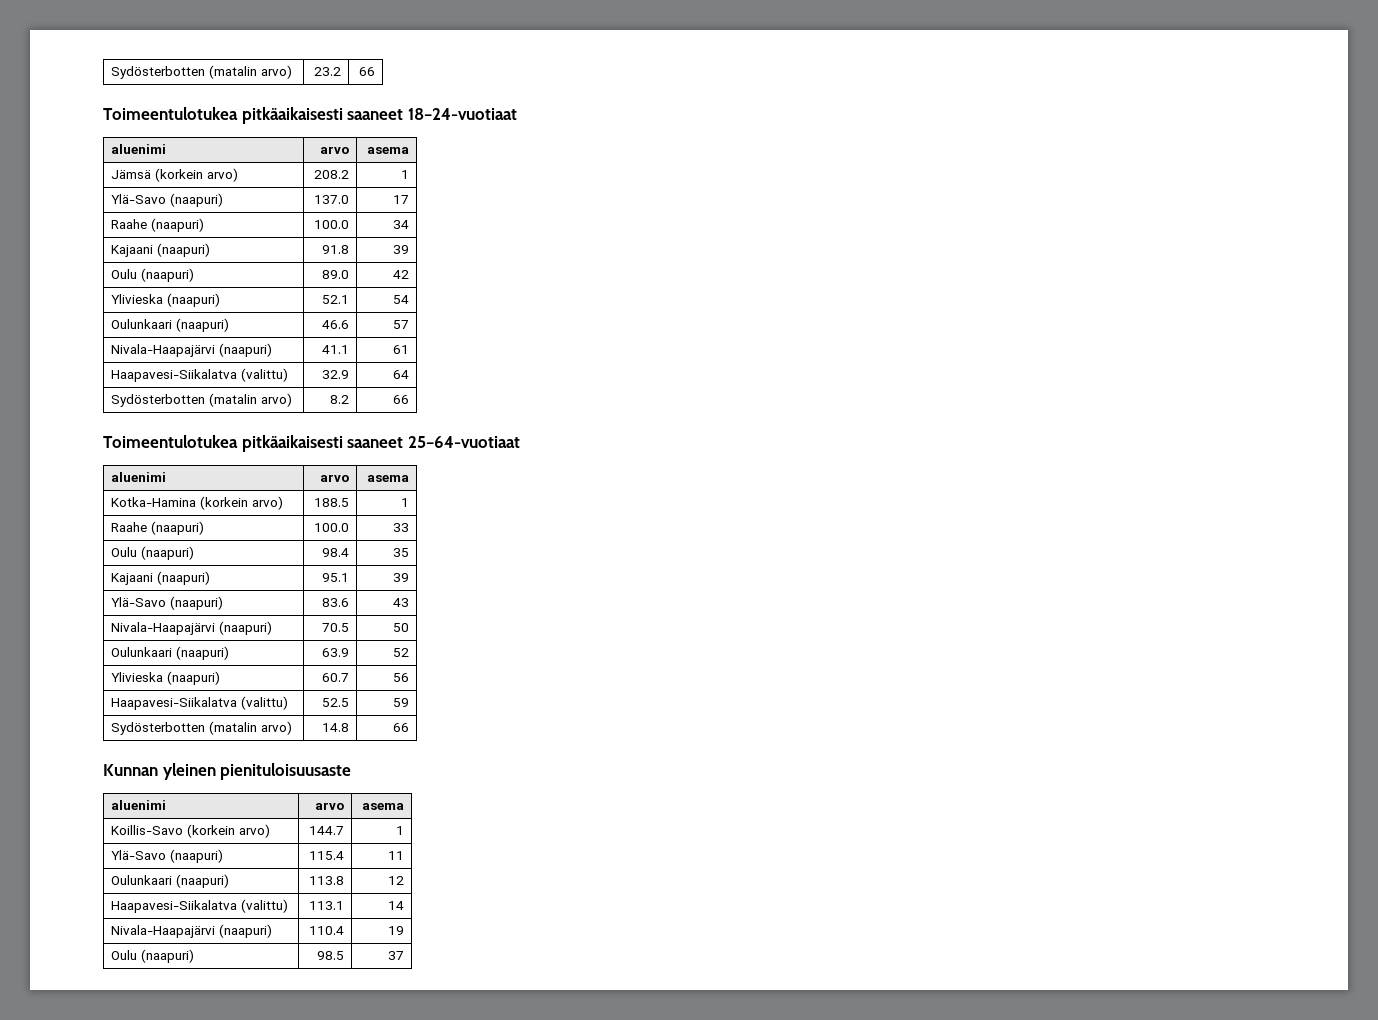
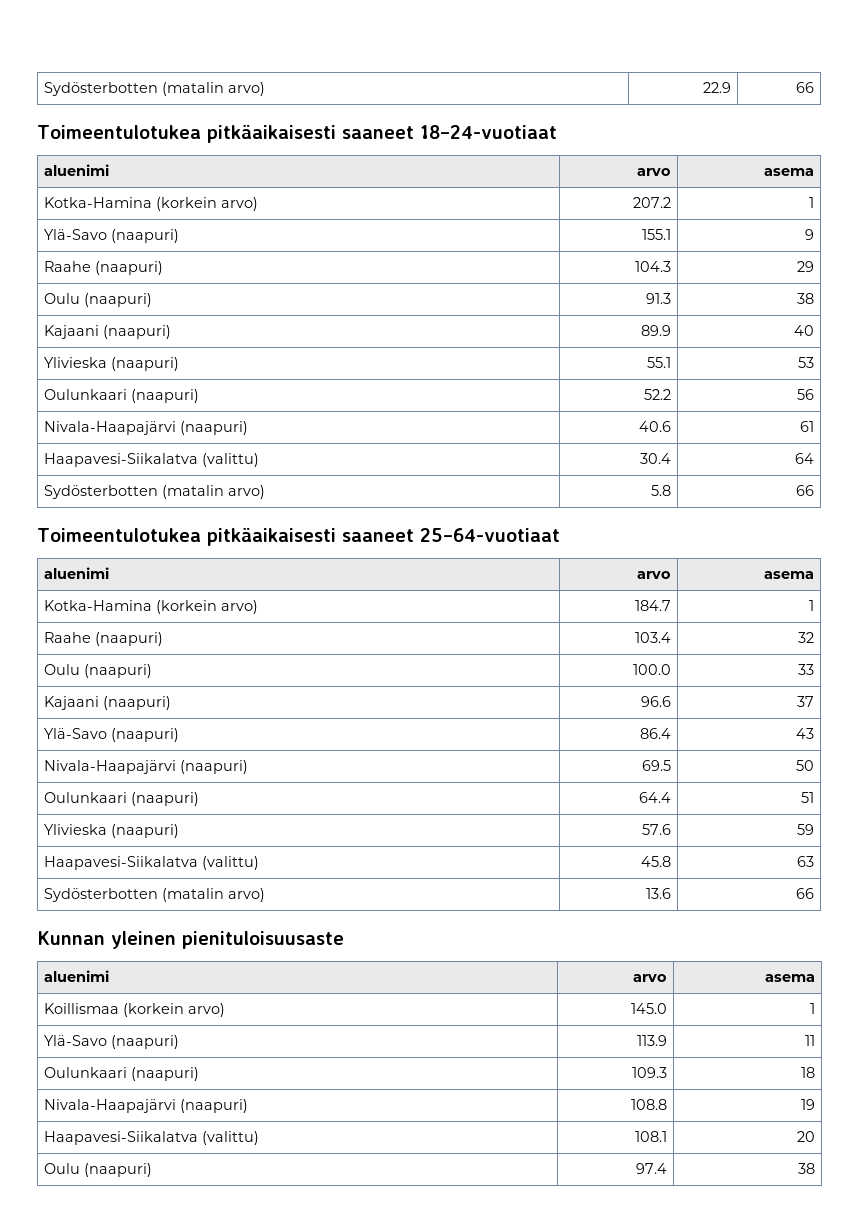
[111,65,293,79] [313,67,341,76] Sydösterbotten (matalin arvo) | 23.2 -> [44,82,266,96] [702,82,731,93] Sydösterbotten (matalin arvo) | 22.9
[111,168,239,182] [313,170,349,179] [400,170,409,179] [111,193,224,207] [313,195,349,204] [392,195,409,204] [111,218,205,232] [313,220,349,229] [392,220,409,229] [111,243,211,257] [321,245,349,254] [392,245,409,254] [111,268,195,282] [321,270,349,279] [392,270,409,279] [111,293,221,307] [321,295,349,304] [392,295,409,304] [111,318,230,332] [321,320,349,329] [392,320,409,329] [111,343,273,357] [321,345,349,354] Jämsä (korkein arvo) | 208.2 | 1 // Ylä-Savo (naapuri) | 137.0 | 17 // Raahe (naapuri) | 100.0 | 34 // Kajaani (naapuri) | 91.8 | 39 // Oulu (naapuri) | 89.0 | 42 // Ylivieska (naapuri) | 52.1 | 54 // Oulunkaari (naapuri) | 46.6 | 57 // Nivala-Haapajärvi (naapuri) | 41.1 -> [44,197,259,211] [632,197,671,208] [808,197,814,208] [44,229,180,243] [641,229,671,240] [804,229,814,240] [44,261,164,275] [634,261,671,272] [796,261,814,272] [44,293,153,307] [645,293,671,304] [796,293,814,304] [44,325,172,339] [640,325,671,336] [793,325,814,336] [44,357,180,371] [646,357,671,368] [797,357,814,368] [44,389,200,403] [643,389,671,400] [796,389,814,400] [44,421,249,435] [638,421,671,432] Kotka-Hamina (korkein arvo) | 207.2 | 1 // Ylä-Savo (naapuri) | 155.1 | 9 // Raahe (naapuri) | 104.3 | 29 // Oulu (naapuri) | 91.3 | 38 // Kajaani (naapuri) | 89.9 | 40 // Ylivieska (naapuri) | 55.1 | 53 // Oulunkaari (naapuri) | 52.2 | 56 // Nivala-Haapajärvi (naapuri) | 40.6
[321,370,349,379] 32.9 -> [639,453,671,464] 30.4
[329,395,349,404] 8.2 -> [650,485,671,496] 5.8
[313,498,349,507] 188.5 -> [634,600,671,611] 184.7
[313,523,349,532] [392,523,409,532] [111,546,195,560] [321,548,349,557] [392,548,409,557] [111,571,211,585] [321,573,349,582] [392,573,409,582] [111,596,224,610] [321,598,349,607] 100.0 | 33 // Oulu (naapuri) | 98.4 | 35 // Kajaani (naapuri) | 95.1 | 39 // Ylä-Savo (naapuri) | 83.6 -> [634,632,671,643] [797,632,814,643] [44,664,153,678] [632,664,671,675] [797,664,814,675] [44,696,172,710] [640,696,671,707] [796,696,814,707] [44,728,180,742] [639,728,671,739] 103.4 | 32 // Oulu (naapuri) | 100.0 | 33 // Kajaani (naapuri) | 96.6 | 37 // Ylä-Savo (naapuri) | 86.4
[321,623,349,632] 70.5 -> [641,760,671,771] 69.5
[321,648,349,657] [392,648,409,657] [111,671,221,685] [321,673,349,682] [392,673,409,682] [111,696,289,710] [321,698,349,707] [392,698,409,707] [111,721,293,735] [321,723,349,732] 63.9 | 52 // Ylivieska (naapuri) | 60.7 | 56 // Haapavesi-Siikalatva (valittu) | 52.5 | 59 // Sydösterbotten (matalin arvo) | 14.8 -> [638,792,671,803] [800,792,814,803] [44,824,180,838] [641,824,671,835] [796,824,814,835] [44,856,260,870] [640,856,671,867] [796,856,814,867] [44,888,266,902] [645,888,671,899] 64.4 | 51 // Ylivieska (naapuri) | 57.6 | 59 // Haapavesi-Siikalatva (valittu) | 45.8 | 63 // Sydösterbotten (matalin arvo) | 13.6
[111,824,271,838] [308,826,344,835] [395,826,404,835] [111,849,224,863] [308,851,344,860] Koillis-Savo (korkein arvo) | 144.7 | 1 // Ylä-Savo (naapuri) | 115.4 -> [44,1003,226,1017] [630,1003,667,1014] [809,1003,815,1014] [44,1035,180,1049] [636,1035,667,1046] Koillismaa (korkein arvo) | 145.0 | 1 // Ylä-Savo (naapuri) | 113.9
[308,876,344,885] [387,876,404,885] [111,899,289,913] [308,901,344,910] [387,901,404,910] [111,924,273,938] [308,926,344,935] [387,926,404,935] [111,949,195,963] [316,951,344,960] [387,951,404,960] 113.8 | 12 // Haapavesi-Siikalatva (valittu) | 113.1 | 14 // Nivala-Haapajärvi (naapuri) | 110.4 | 19 // Oulu (naapuri) | 98.5 | 37 -> [631,1067,667,1078] [800,1067,815,1078] [44,1099,249,1113] [630,1099,667,1110] [800,1099,815,1110] [44,1131,260,1145] [634,1131,667,1142] [796,1131,815,1142] [44,1163,153,1177] [635,1163,667,1174] [797,1163,815,1174] 109.3 | 18 // Nivala-Haapajärvi (naapuri) | 108.8 | 19 // Haapavesi-Siikalatva (valittu) | 108.1 | 20 // Oulu (naapuri) | 97.4 | 38

